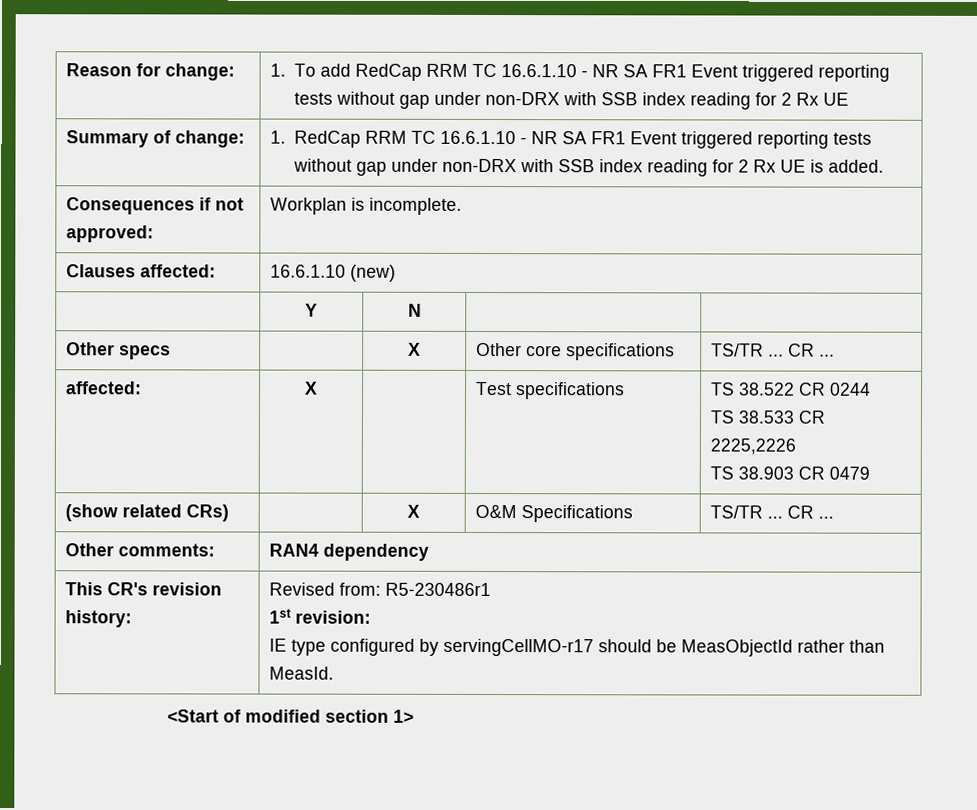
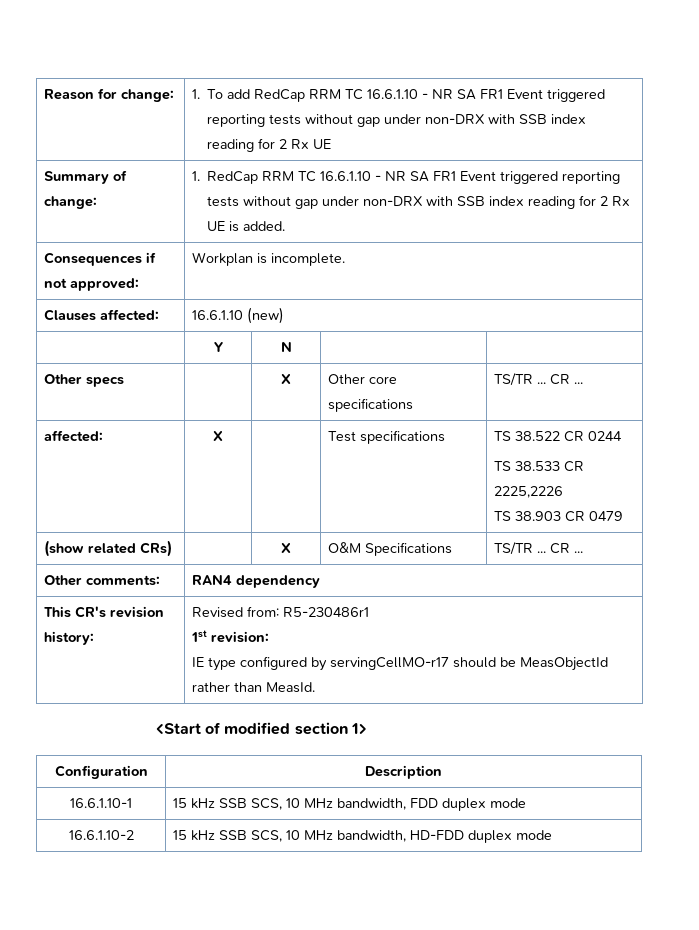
(414, 716) none -> [54,765,148,779] [365,765,442,779] [70,798,132,808] [172,798,526,811] [68,830,134,840] [172,830,552,843] // Configuration | Description // 16.6.1.10-1 | 15 kHz SSB SCS, 10 MHz bandwidth, FDD duplex mode // 16.6.1.10-2 | 15 kHz SSB SCS, 10 MHz bandwidth, HD-FDD duplex mode

